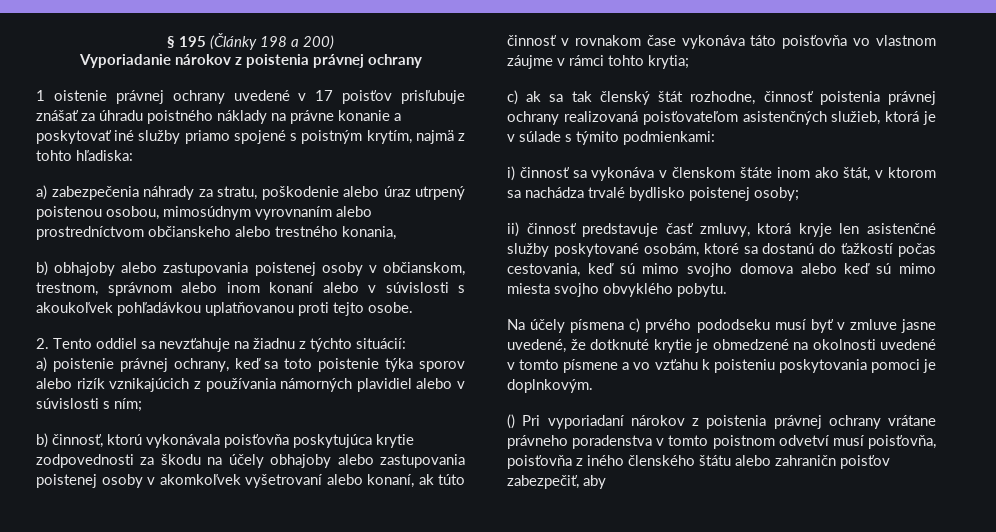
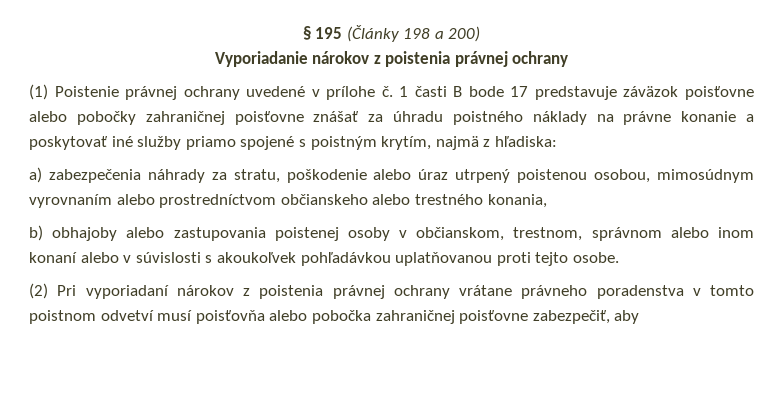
[36,90,107,101] 1 oistenie -> [29,84,119,100] (1) Poistenie
[315,90,465,104] 17 poisťov prisľubuje -> [326,86,754,100] [29,111,304,125] prílohe č. 1 časti B bode 17 predstavuje záväzok poisťovne alebo pobočky zahraničnej poisťovne
[36,150,72,161] tohto -> (491, 143) none
[36,338,406,352] [36,357,466,372] [36,378,465,392] [36,398,142,412] [36,433,414,448] [36,454,465,468] [36,474,465,488] [507,35,936,49] [507,55,689,69] [507,90,936,105] [507,111,936,125] [507,131,715,145] [507,166,936,181] [507,187,799,201] [507,222,936,237] [507,243,936,257] [507,263,936,277] [507,283,727,297] [507,318,937,333] [507,339,936,353] [507,359,936,373] [507,379,593,393] [507,414,515,429] 2. Tento oddiel sa nevzťahuje na žiadnu z týchto situácií: // a) poistenie právnej ochrany, keď sa toto poistenie týka sporov alebo rizík vznikajúcich z používania námorných plavidiel alebo v súvislosti s ním; // b) činnosť, ktorú vykonávala poisťovňa poskytujúca krytie zodpovednosti za škodu na účely obhajoby alebo zastupovania poistenej osoby v akomkoľvek vyšetrovaní alebo konaní, ak túto činnosť v rovnakom čase vykonáva táto poisťovňa vo vlastnom záujme v rámci tohto krytia; // c) ak sa tak členský štát rozhodne, činnosť poistenia právnej ochrany realizovaná poisťovateľom asistenčných služieb, ktorá je v súlade s týmito podmienkami: // i) činnosť sa vykonáva v členskom štáte inom ako štát, v ktorom sa nachádza trvalé bydlisko poistenej osoby; // ii) činnosť predstavuje časť zmluvy, ktorá kryje len asistenčné služby poskytované osobám, ktoré sa dostanú do ťažkostí počas cestovania, keď sú mimo svojho domova alebo keď sú mimo miesta svojho obvyklého pobytu. // Na účely písmena c) prvého pododseku musí byť v zmluve jasne uvedené, že dotknuté krytie je obmedzené na okolnosti uvedené v tomto písmene a vo vzťahu k poisteniu poskytovania pomoci je doplnkovým. // () -> [29,283,48,299] (2)
[868,435,936,449] [507,455,890,469] poisťovňa, poisťovňa z iného členského štátu alebo zahraničn poisťov -> [195,310,529,324] poisťovňa alebo pobočka zahraničnej poisťovne

